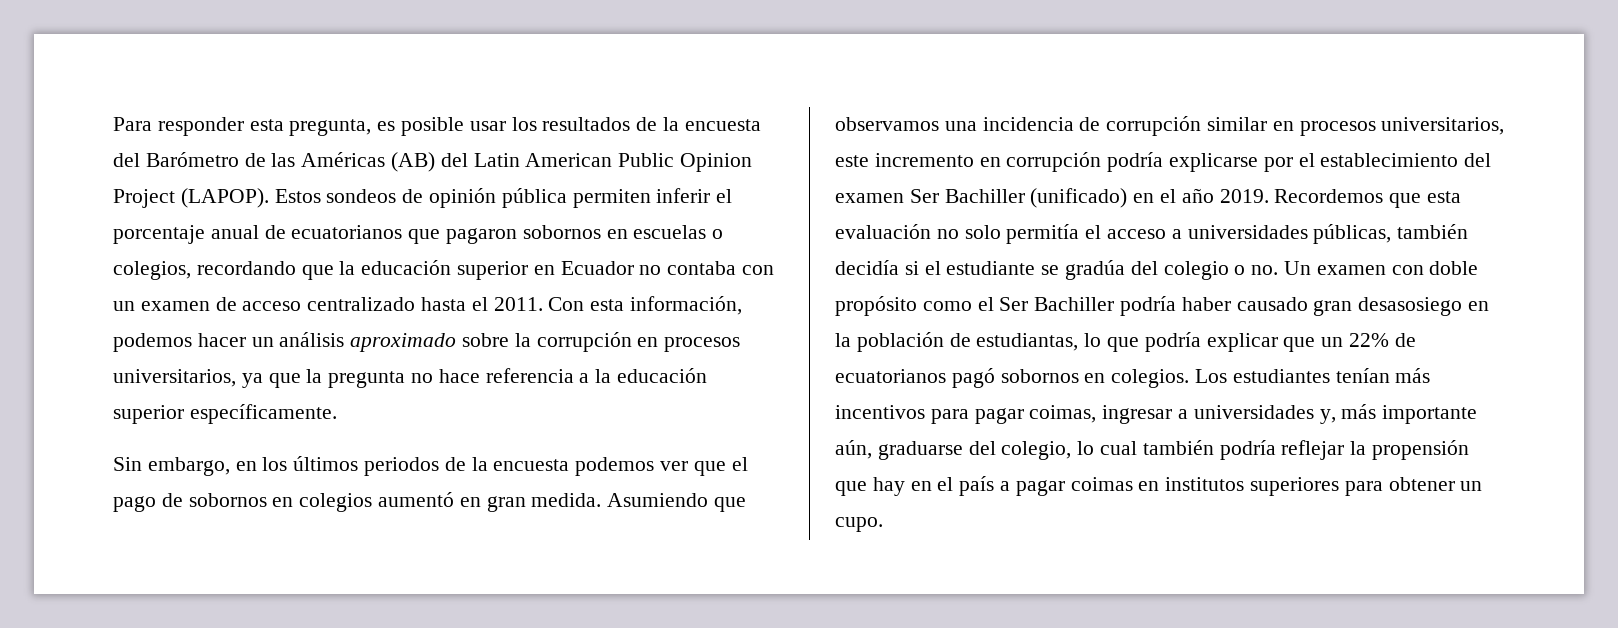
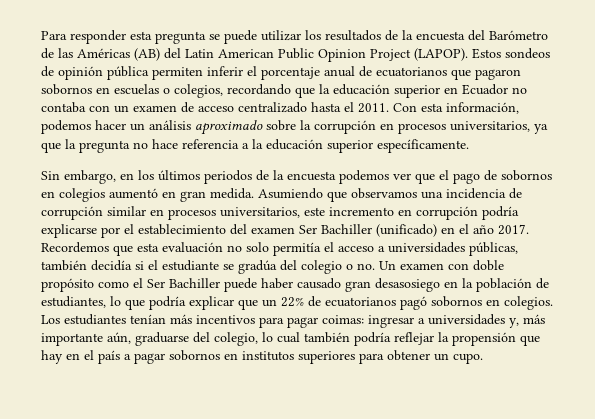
[289,117,506,136] pregunta, es posible usar -> [155,30,301,44] pregunta se puede utilizar
[1219,189,1269,203] 2019. -> [498,224,529,235] 2017.
[1120,296,1177,316] podría -> [224,278,257,292] puede
[976,333,1079,351] estudiantas, -> [41,296,106,308] estudiantes,
[1029,405,1097,423] coimas, -> [322,315,364,324] coimas:
[1070,477,1133,491] coimas -> [169,350,220,361] sobornos

